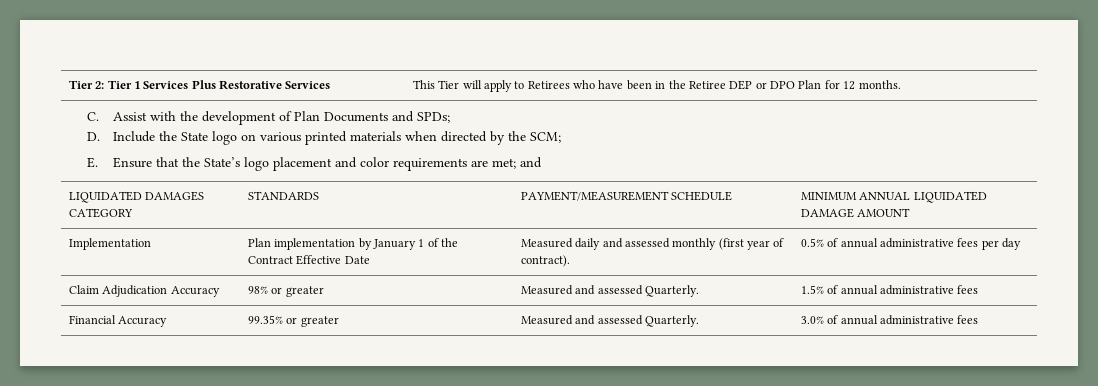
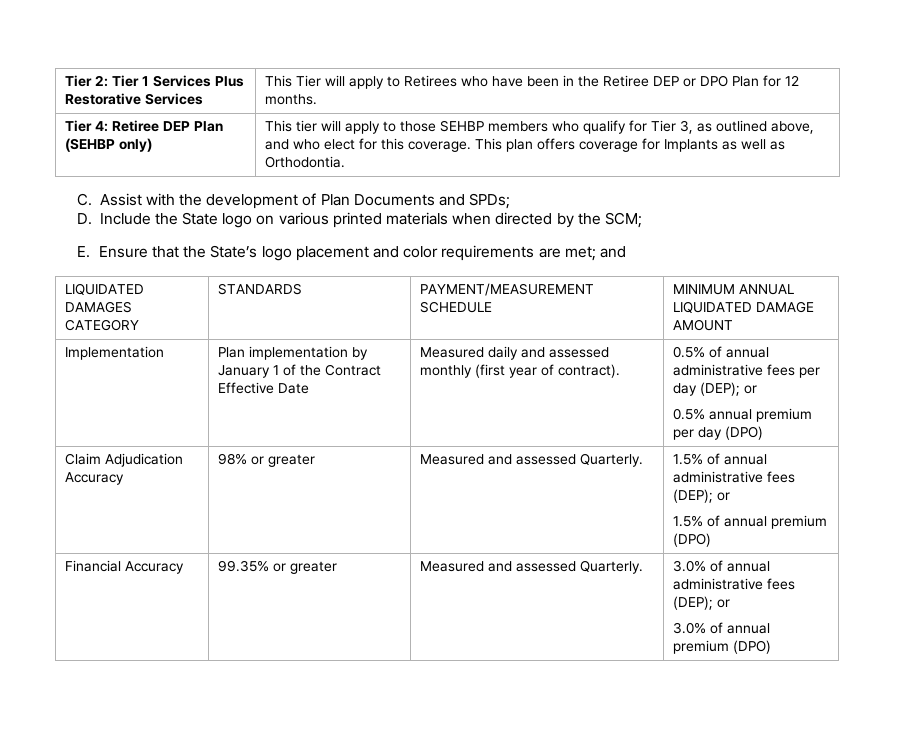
(901, 84) none -> [65,120,224,132] [65,138,153,152] [265,120,815,134] [265,138,786,152] [265,156,346,168] // Tier 4: Retiree DEP Plan (SEHBP only) | This tier will apply to those SEHBP members who qualify for Tier 3, as outlined above, and who elect for this coverage. This plan offers coverage for Implants as well as Orthodontia.
(1022, 244) none -> [700,382,758,396] [673,408,813,422] [673,426,764,440] (DEP); or // 0.5% annual premium per day (DPO)
(979, 289) none -> [673,489,731,503] [673,515,828,529] [673,533,712,547] (DEP); or // 1.5% of annual premium (DPO)
(979, 319) none -> [673,596,731,610] [673,622,771,634] [673,640,772,654] (DEP); or // 3.0% of annual premium (DPO)

